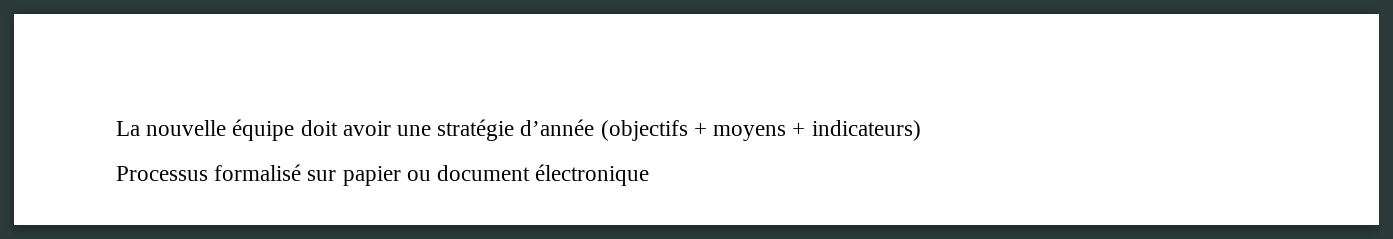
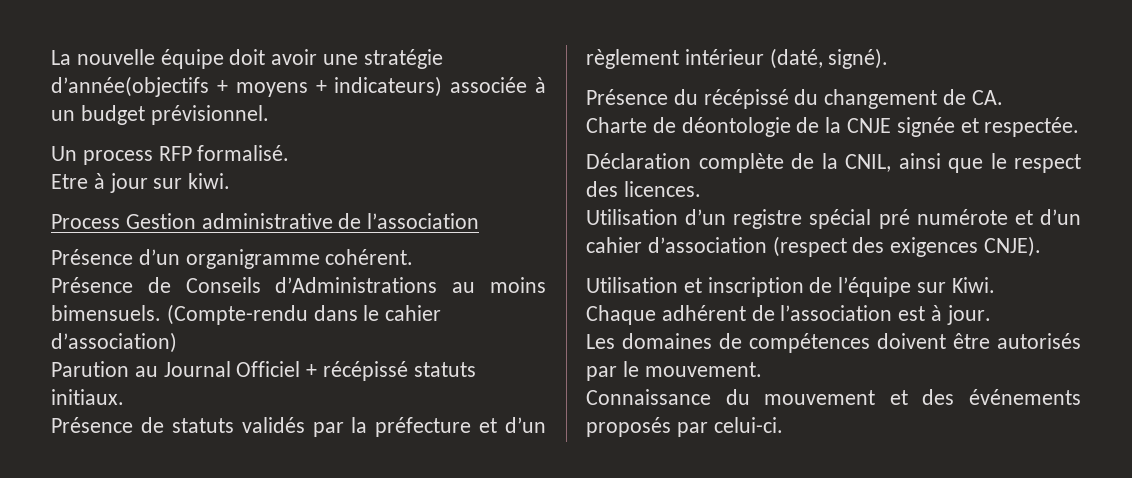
[520,119,688,141] d’année (objectifs -> [51,76,209,97] d’année(objectifs
[116,164,650,186] // Processus formalisé sur papier ou document électronique -> [450,77,546,93] [51,105,269,125] [51,145,290,165] [51,173,231,193] [51,213,480,229] [51,249,414,269] [51,277,546,293] [51,304,442,325] [51,332,177,353] [51,361,476,381] [51,389,124,405] [51,417,546,437] [586,48,889,69] [586,89,1003,109] [586,117,1080,137] [586,153,1081,173] [586,181,701,197] [586,209,1081,229] [586,236,1042,257] [586,277,995,297] [586,305,991,325] [586,333,1081,353] [586,361,762,381] [586,389,1081,405] [586,417,783,437] associée à un budget prévisionnel. // Un process RFP formalisé. // Etre à jour sur kiwi. // Process Gestion administrative de l’association // Présence d’un organigramme cohérent. // Présence de Conseils d’Administrations au moins bimensuels. (Compte-rendu dans le cahier d’association) // Parution au Journal Officiel + récépissé statuts initiaux. // Présence de statuts validés par la préfecture et d’un règlement intérieur (daté, signé). // Présence du récépissé du changement de CA. // Charte de déontologie de la CNJE signée et respectée. // Déclaration complète de la CNIL, ainsi que le respect des licences. // Utilisation d’un registre spécial pré numérote et d’un cahier d’association (respect des exigences CNJE). // Utilisation et inscription de l’équipe sur Kiwi. // Chaque adhérent de l’association est à jour. // Les domaines de compétences doivent être autorisés par le mouvement. // Connaissance du mouvement et des événements proposés par celui-ci.

